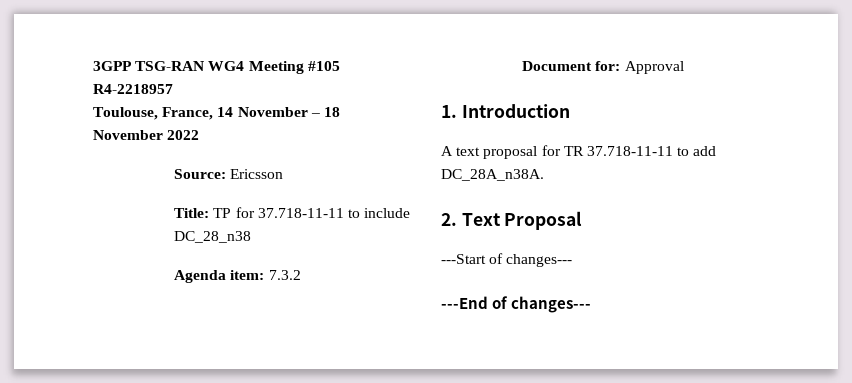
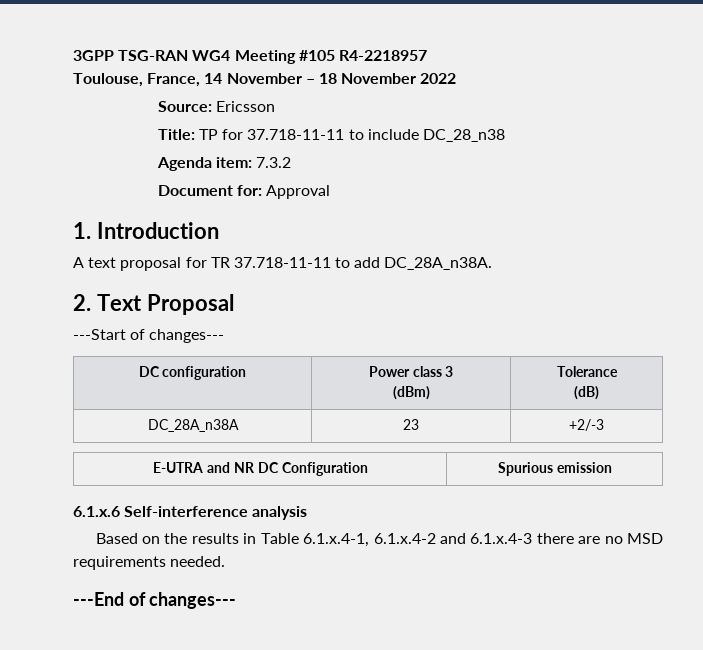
(573, 260) none -> [138,366,247,380] [368,366,454,377] [392,386,430,400] [556,366,618,377] [574,386,599,400] [147,419,239,432] [403,419,419,430] [569,419,604,431] [152,462,368,476] [497,462,612,476] [73,506,308,520] [95,533,664,547] [73,556,226,570] // DC configuration | Power class 3 // (dBm) | Tolerance // (dB) // DC_28A_n38A | 23 | +2/-3 // E-UTRA and NR DC Configuration | Spurious emission // 6.1.x.6 Self-interference analysis // Based on the results in Table 6.1.x.4-1, 6.1.x.4-2 and 6.1.x.4-3 there are no MSD requirements needed.

